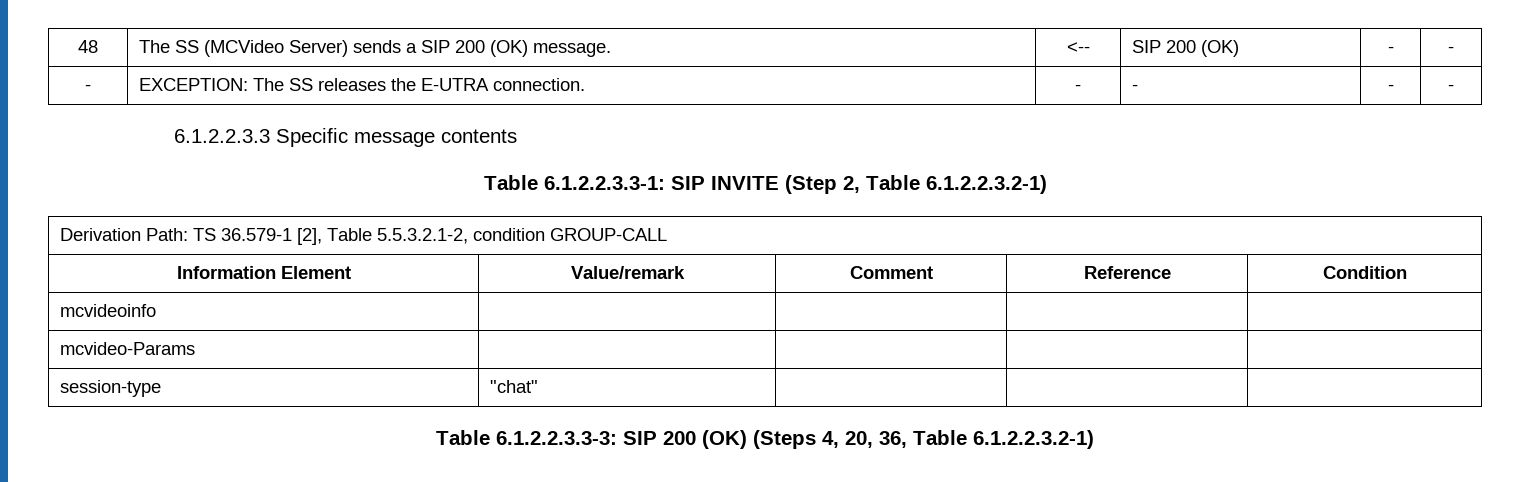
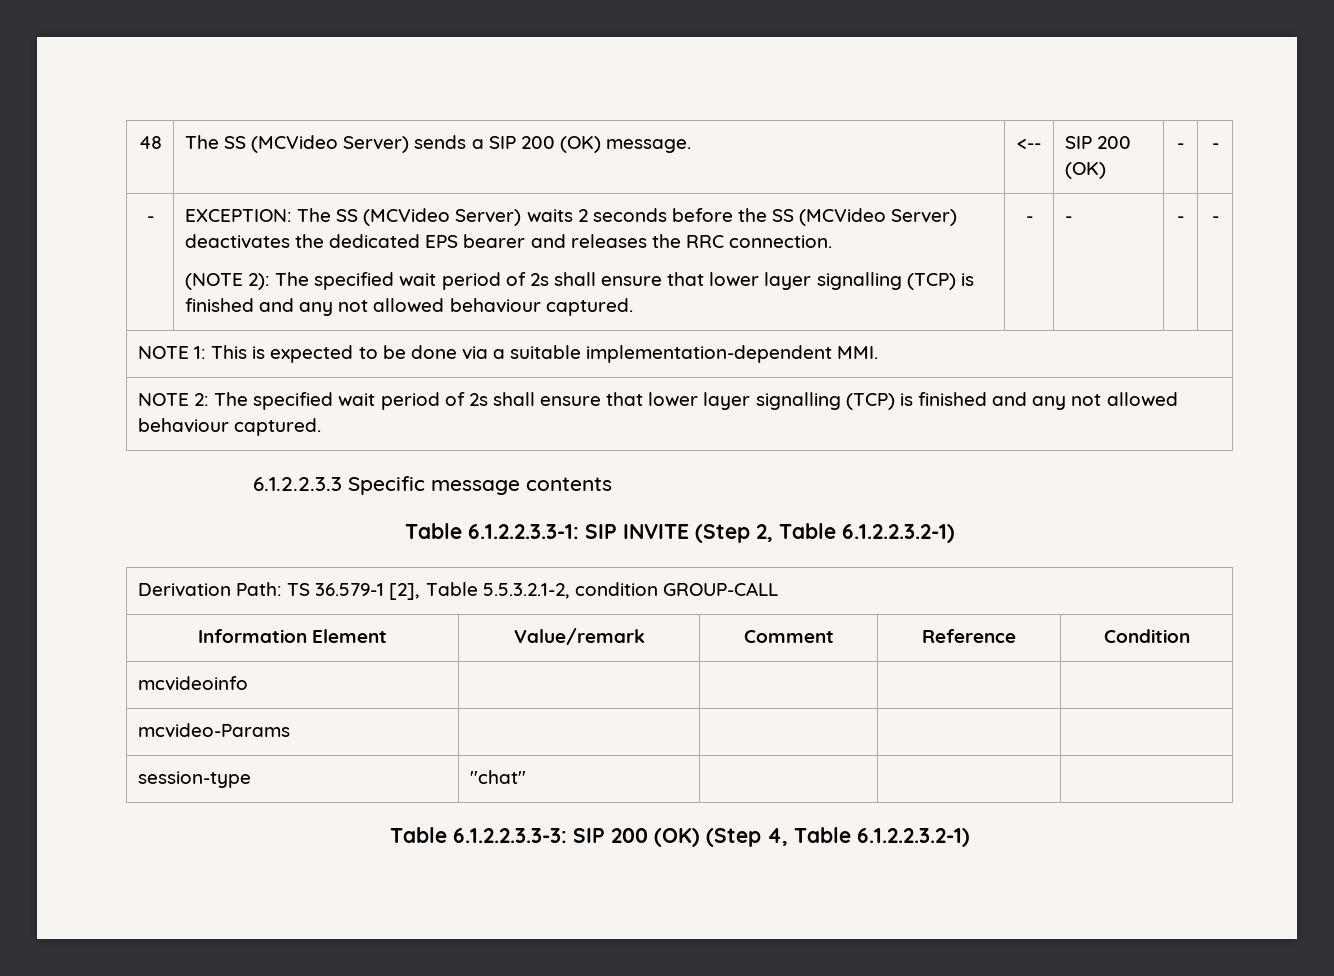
(313, 84) none -> [363,208,958,226] [184,234,566,249] (MCVideo Server) waits 2 seconds before the SS (MCVideo Server) deactivates the dedicated EPS bearer and
[420,78,489,91] E-UTRA -> [685,235,724,248] RRC
[1075,84,1081,91] [1131,84,1138,91] [1387,84,1394,91] [1448,84,1454,91] | - | - | - | - -> [184,272,974,290] [184,298,633,316] [1025,216,1033,222] [1064,216,1072,222] [1177,216,1184,222] [1211,216,1219,222] [137,345,879,363] [137,392,1178,410] [137,418,322,436] // (NOTE 2): The specified wait period of 2s shall ensure that lower layer signalling (TCP) is finished and any not allowed behaviour captured. | - | - | - | - // NOTE 1: This is expected to be done via a suitable implementation-dependent MMI. // NOTE 2: The specified wait period of 2s shall ensure that lower layer signalling (TCP) is finished and any not allowed behaviour captured.
[753,430,907,449] (Steps 4, 20, 36, -> [705,828,788,847] (Step 4,

